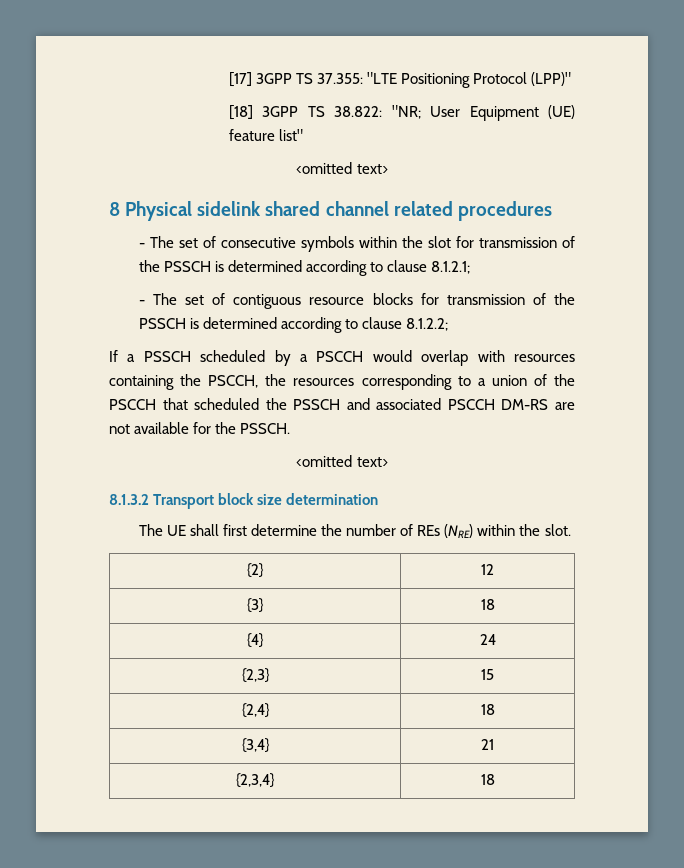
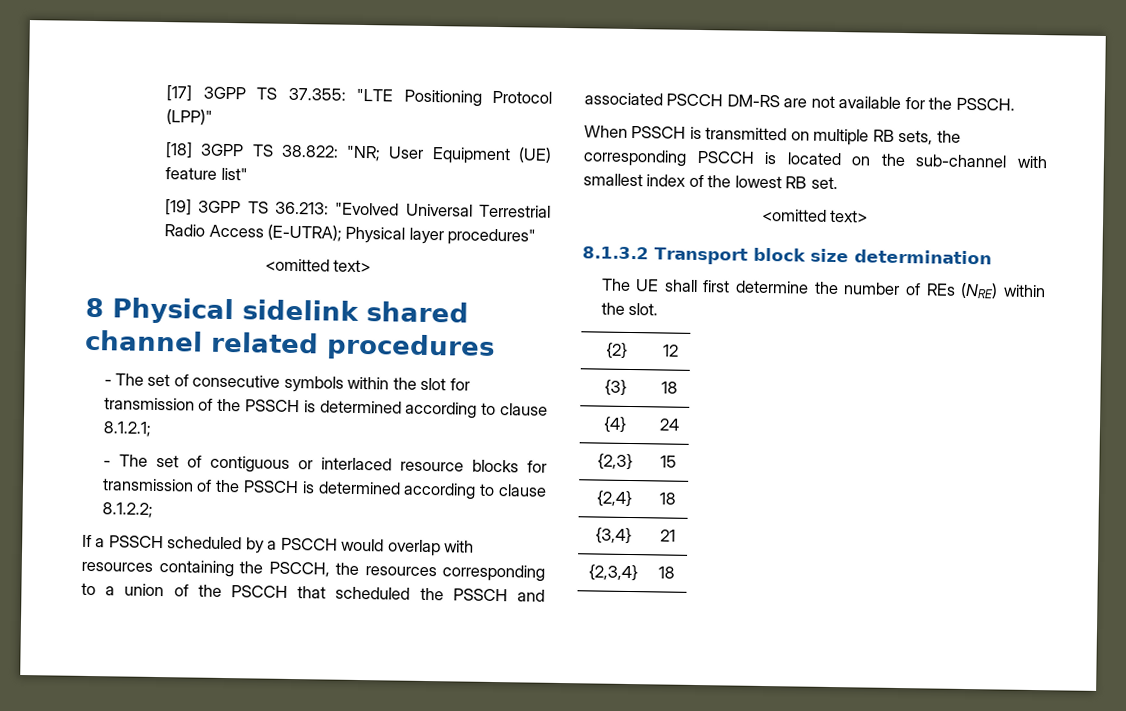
(303, 135) none -> [165,199,551,218] [164,224,537,246] // [19] 3GPP TS 36.213: "Evolved Universal Terrestrial Radio Access (E-UTRA); Physical layer procedures"
(302, 301) none -> [297,457,392,471] or interlaced
(291, 428) none -> [584,125,961,146] [583,149,1048,169] [583,173,838,190] // When PSSCH is transmitted on multiple RB sets, the corresponding PSCCH is located on the sub-channel with smallest index of the lowest RB set.

